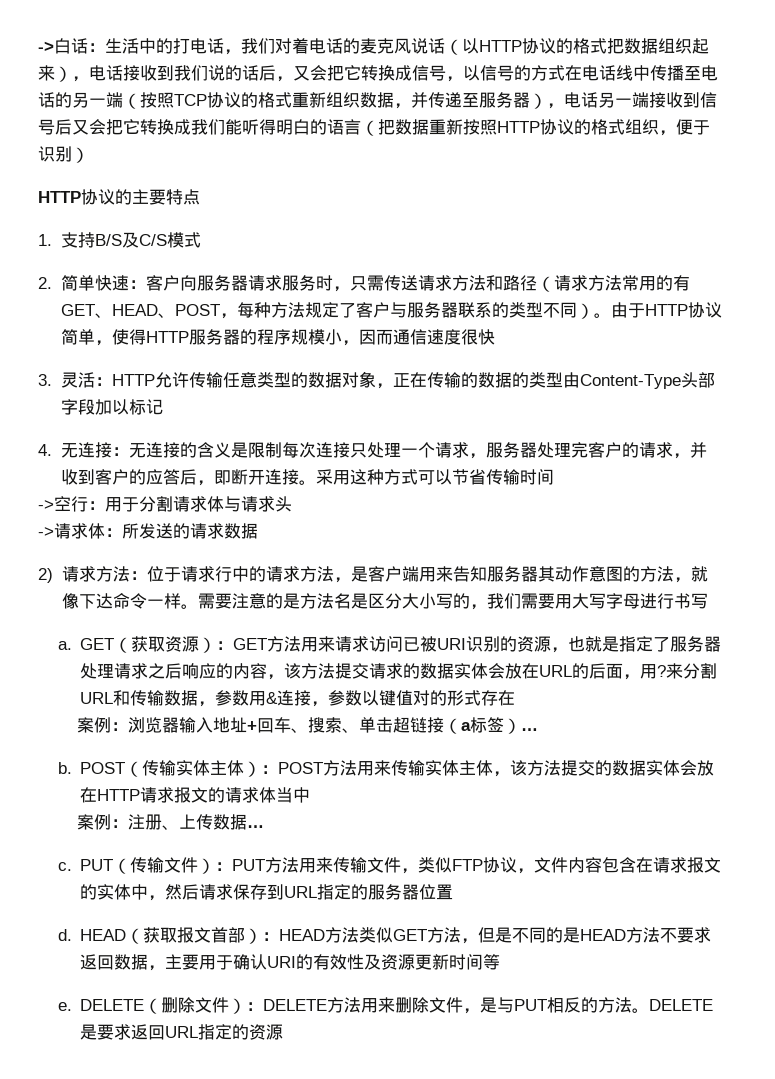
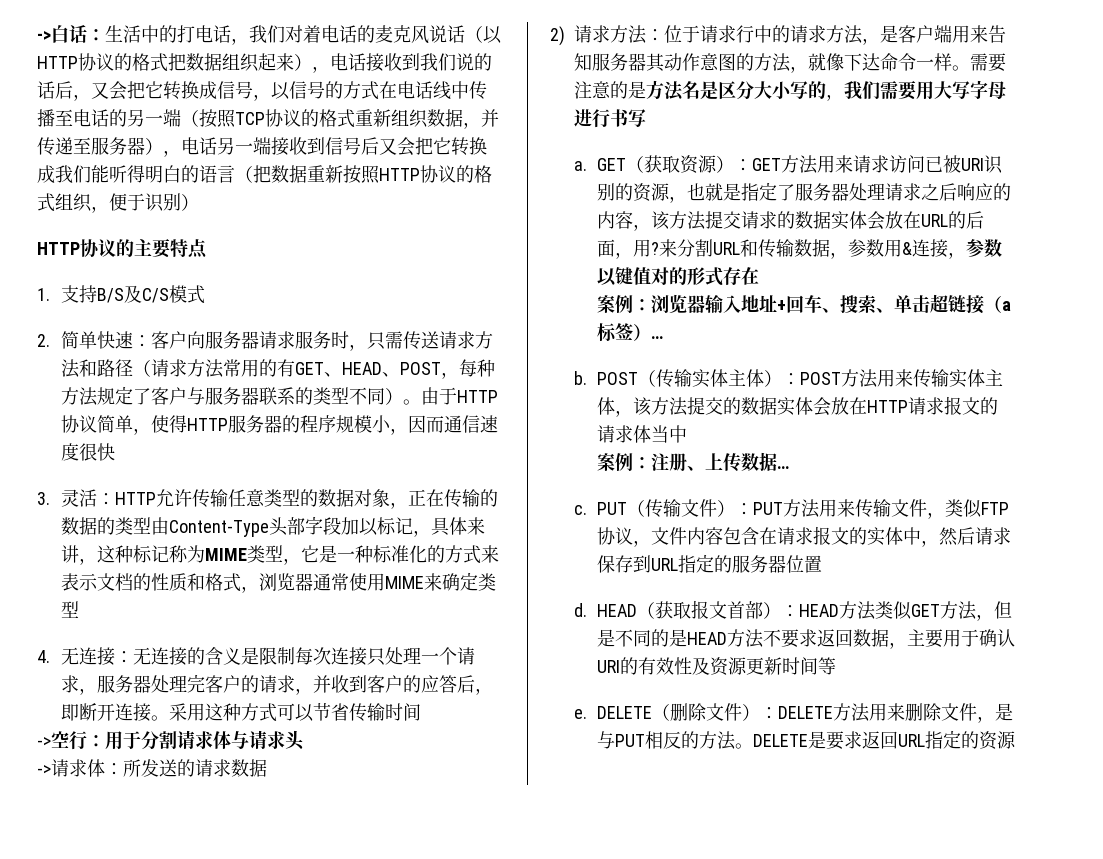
(163, 407) none -> [412,517,485,537] [60,545,499,565] [60,572,496,593] [60,601,79,618] ，具体来讲，这种标记称为MIME类型，它是一种标准化的方式来表示文档的性质和格式，浏览器通常使用MIME来确定类型

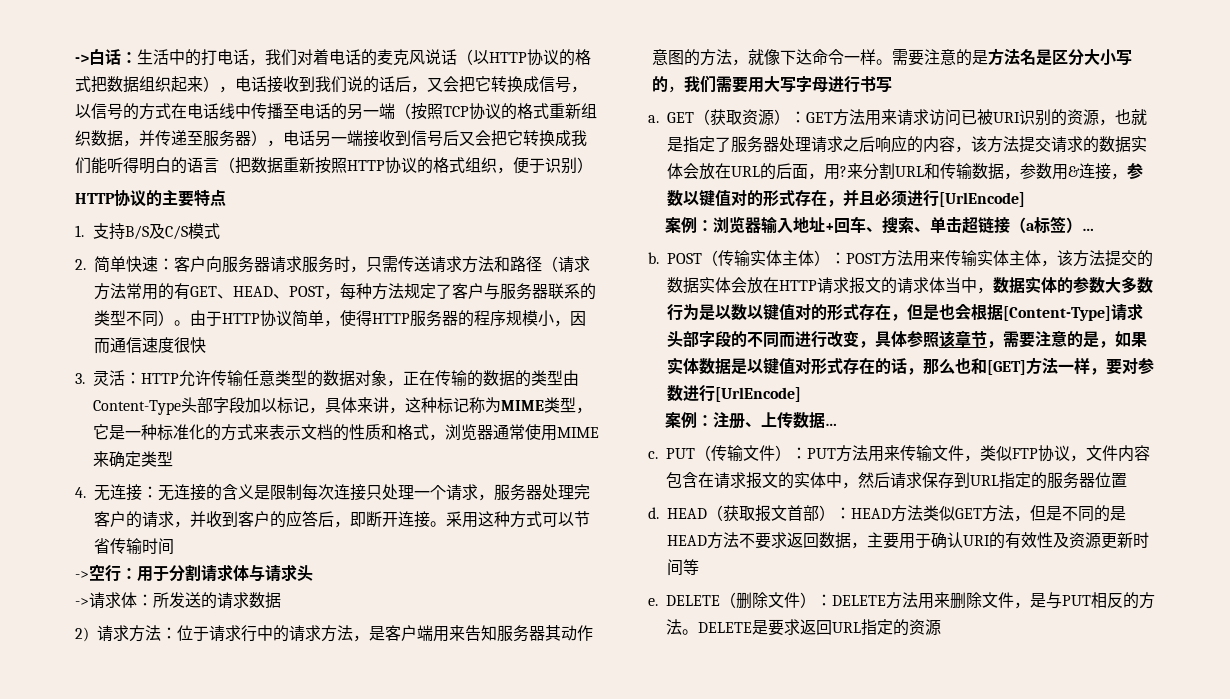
(760, 276) none -> [826,189,1025,207] ，并且必须进行[UrlEncode]
(688, 434) none -> [976,276,1153,294] [666,303,1143,321] [666,330,1147,348] [666,357,1154,375] [666,385,801,402] ，数据实体的参数大多数行为是以数以键值对的形式存在，但是也会根据[Content-Type]请求头部字段的不同而进行改变，具体参照该章节，需要注意的是，如果实体数据是以键值对形式存在的话，那么也和[GET]方法一样，要对参数进行[UrlEncode]

